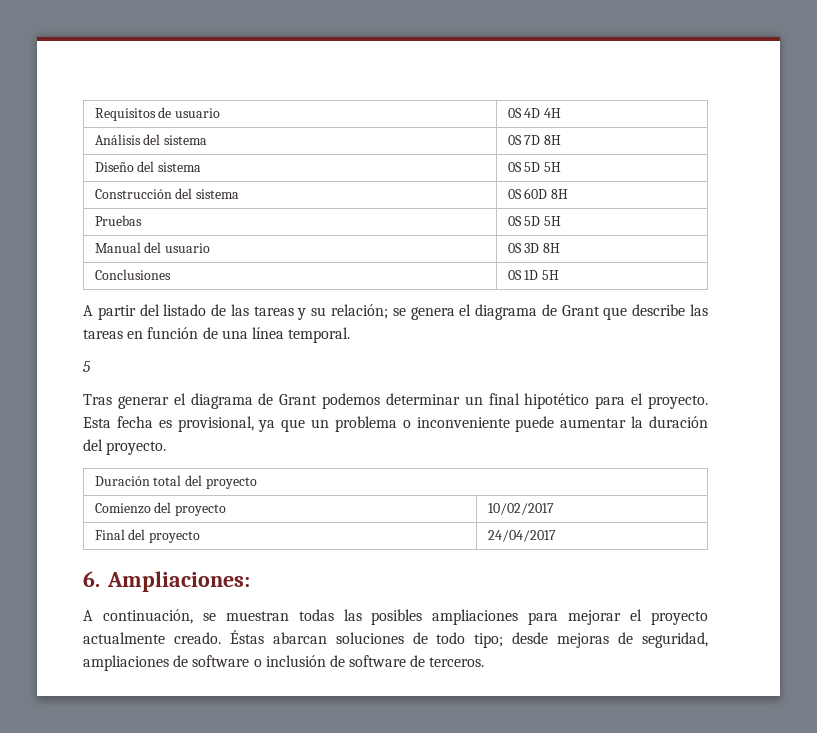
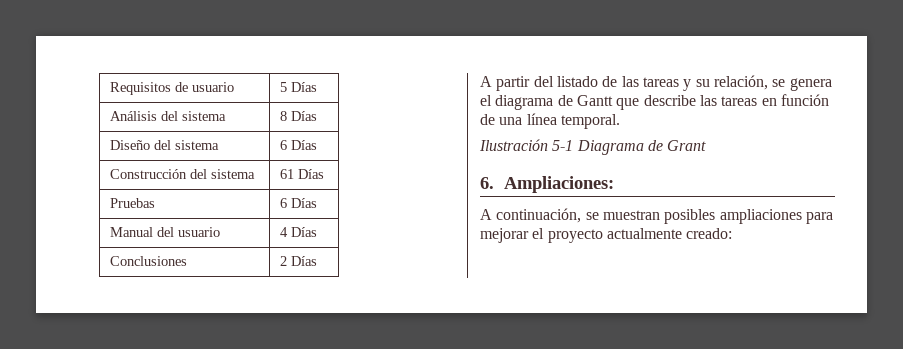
[507,108,562,118] 0S 4D 4H -> [280,82,318,92] 5 Días
[507,135,562,145] 0S 7D 8H -> [280,111,318,121] 8 Días
[507,162,562,172] 0S 5D 5H -> [280,140,318,150] 6 Días
[507,188,569,199] [94,215,142,226] [507,216,562,226] [94,242,211,253] [507,243,561,253] [94,269,171,280] [507,270,560,280] 0S 60D 8H // Pruebas | 0S 5D 5H // Manual del usuario | 0S 3D 8H // Conclusiones | 0S 1D 5H -> [280,169,325,179] [110,198,156,208] [280,198,318,208] [110,227,221,237] [280,227,318,237] [110,256,188,266] [280,256,318,266] 61 Días // Pruebas | 6 Días // Manual del usuario | 4 Días // Conclusiones | 2 Días
[330,304,388,319] relación; -> [713,75,768,90] relación,
[561,305,600,316] Grant -> [576,95,613,106] Gantt
[83,361,91,372] [83,393,708,409] [83,416,708,432] [83,439,167,455] [94,475,258,489] [94,502,227,516] [487,503,554,515] [94,529,201,543] [487,530,556,542] 5 // Tras generar el diagrama de Grant podemos determinar un final hipotético para el proyecto. Esta fecha es provisional, ya que un problema o inconveniente puede aumentar la duración del proyecto. // Duración total del proyecto // Comienzo del proyecto | 10/02/2017 // Final del proyecto | 24/04/2017 -> [479,139,707,155] Ilustración 5-1 Diagrama de Grant
[298,609,362,621] todas las -> (660, 215) none
[173,630,708,648] [83,655,485,671] creado. Éstas abarcan soluciones de todo tipo; desde mejoras de seguridad, ampliaciones de software o inclusión de software de terceros. -> [686,228,733,239] creado:

